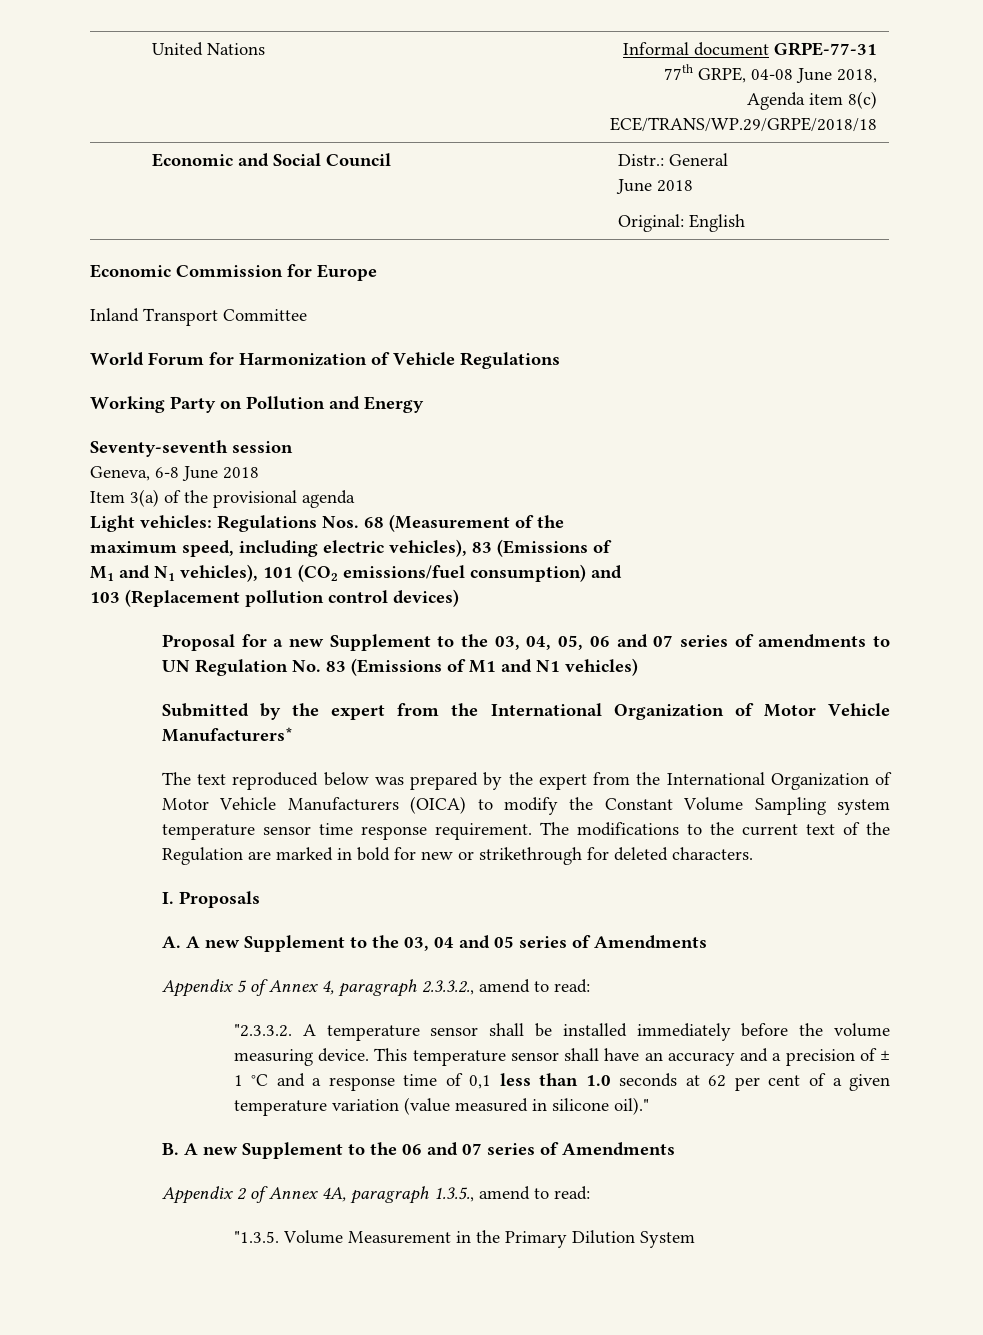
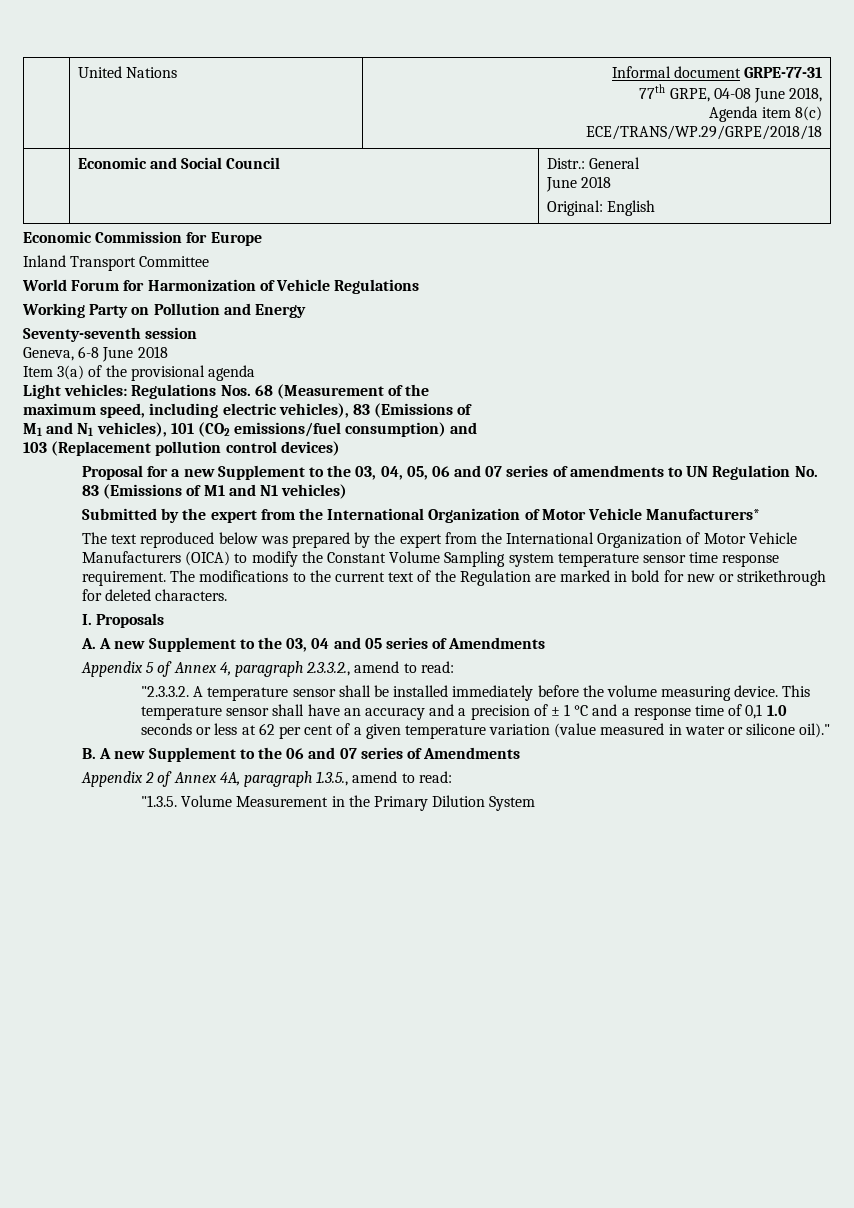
[499,1073,678,1087] less than 1.0 seconds -> [766,705,787,716] [141,723,238,735] 1.0 seconds or less
(547, 1105) none -> [684,725,744,735] water or

